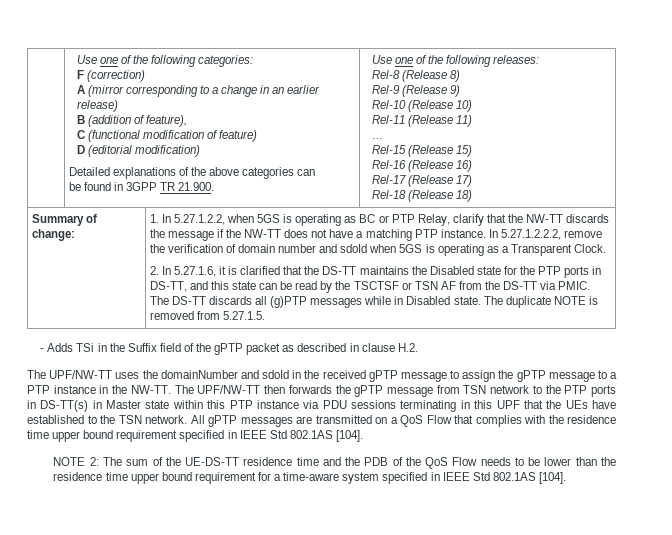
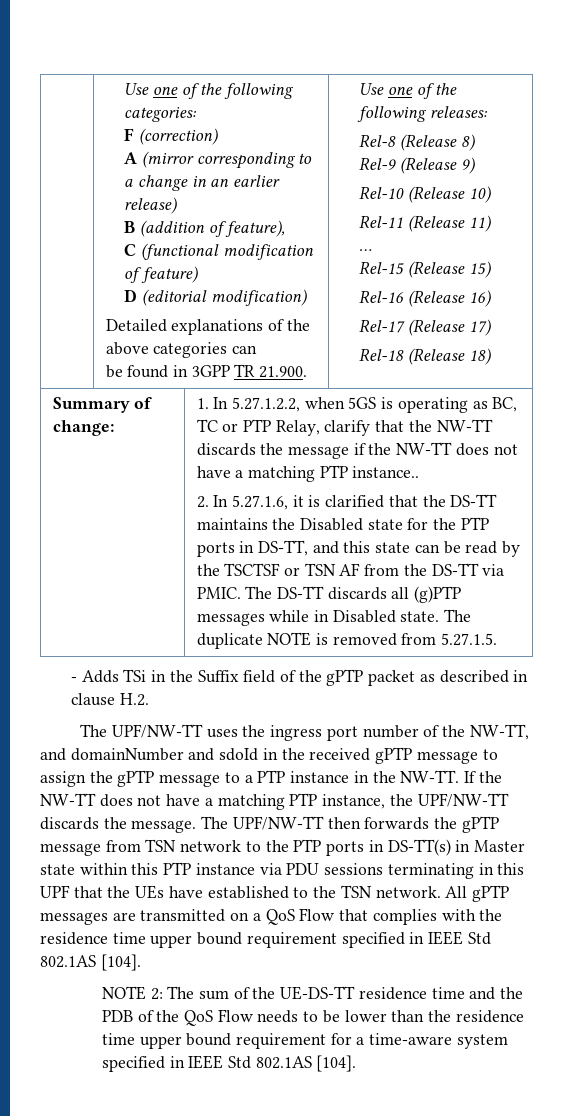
[359,214,376,223] BC -> [492,397,518,412] [196,419,218,432] BC, TC
[440,229,603,240] [149,244,607,256] instance. In 5.27.1.2.2.2, remove the verification of domain number and sdoId when 5GS is operating as a Transparent Clock. -> [352,466,420,478] instance..
(158, 374) none -> [270,724,529,741] [40,748,66,761] ingress port number of the NW-TT, and
(171, 389) none -> [463,771,502,783] [40,793,509,810] [40,817,197,833] If the NW-TT does not have a matching PTP instance, the UPF/NW-TT discards the message.

